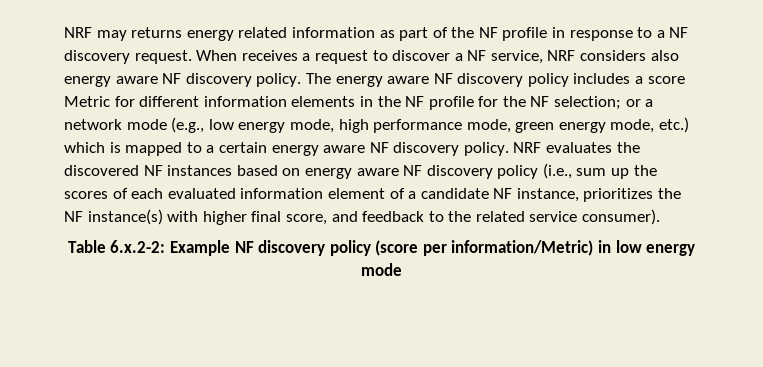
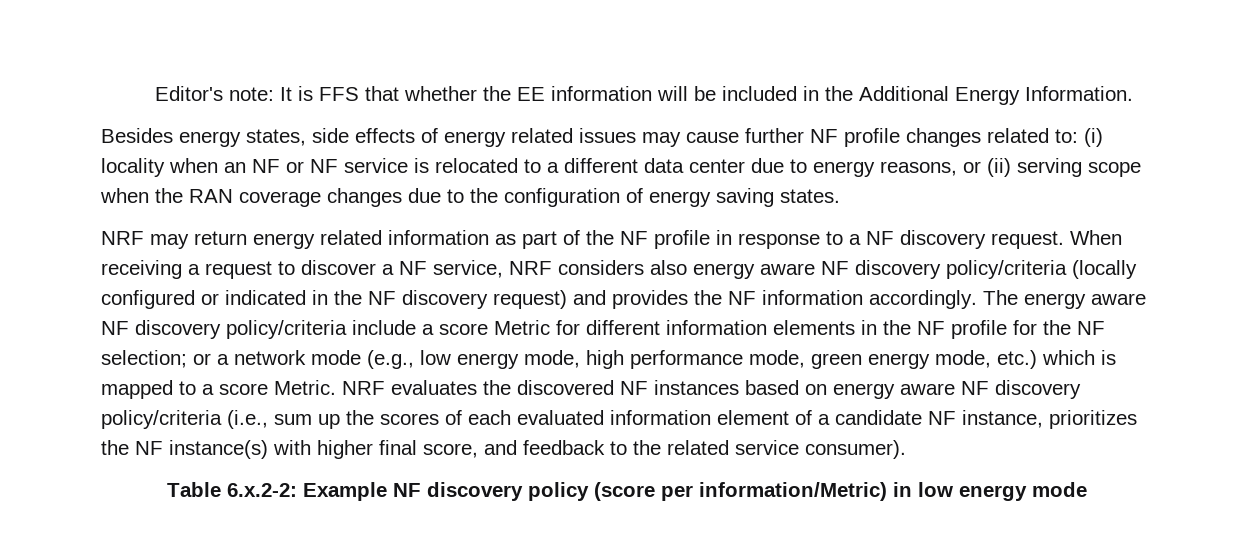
(64, 32) none -> [155,86,1134,105] [101,128,1103,147] [101,158,1141,177] [100,188,840,207] Editor's note: It is FFS that whether the EE information will be included in the Additional Energy Information. // Besides energy states, side effects of energy related issues may cause further NF profile changes related to: (i) locality when an NF or NF service is relocated to a different data center due to energy reasons, or (ii) serving scope when the RAN coverage changes due to the configuration of energy saving states. //
[131,27,183,38] returns -> [194,231,247,245] return
[241,50,298,61] receives -> [101,260,182,279] receiving
[256,73,302,87] policy. -> [946,260,1137,279] [101,290,977,309] policy/criteria (locally configured or indicated in the NF discovery request) and provides the NF information accordingly.
[527,73,631,87] policy includes -> [226,320,416,339] policy/criteria include
[218,142,509,156] certain energy aware NF discovery policy. -> [219,380,336,395] score Metric.
[497,165,539,179] policy -> [101,410,222,429] policy/criteria

